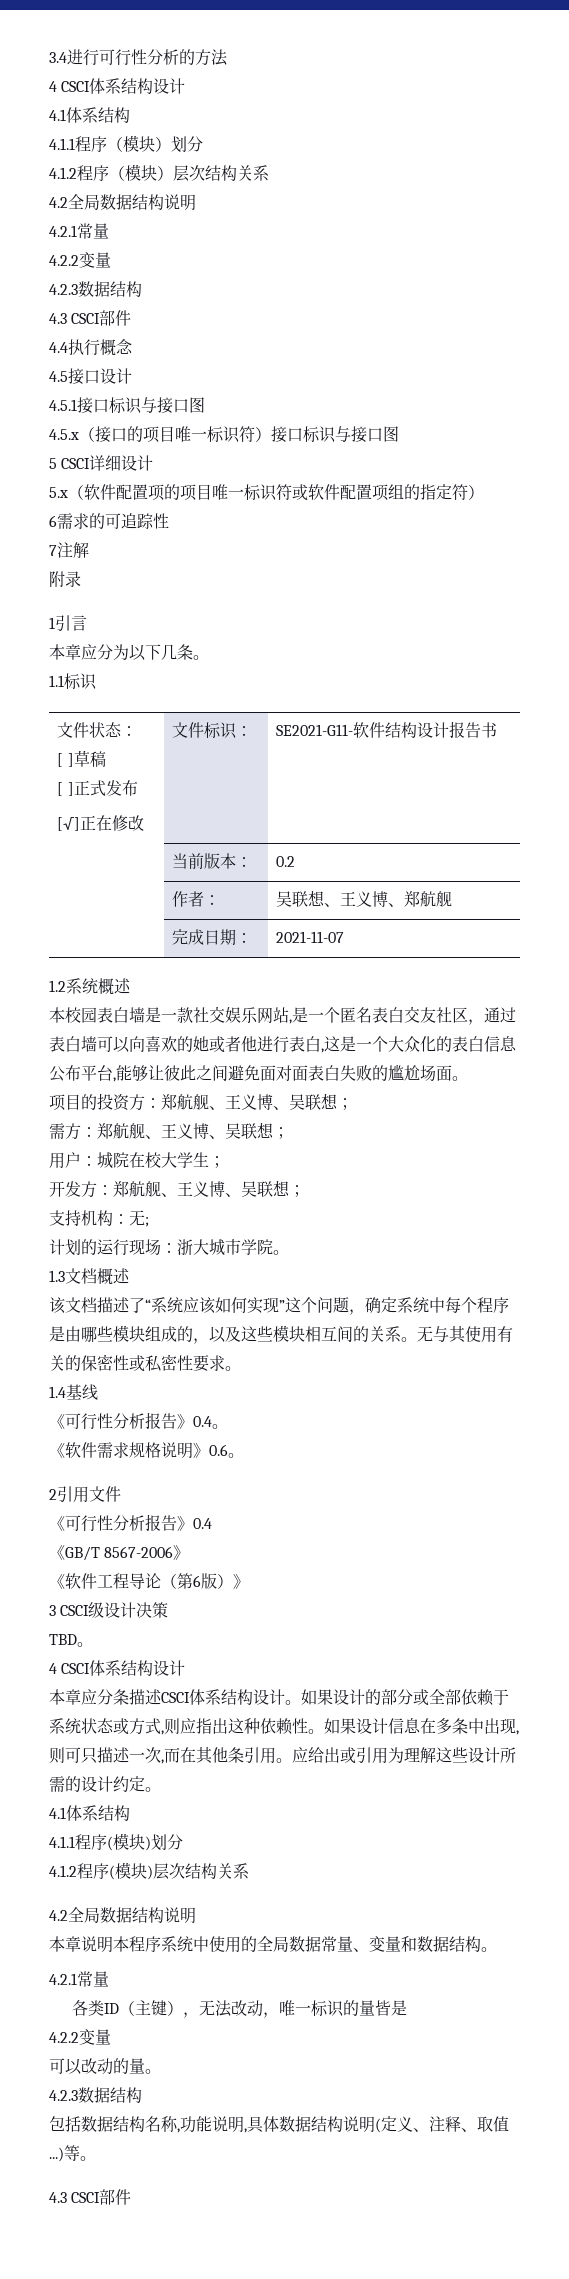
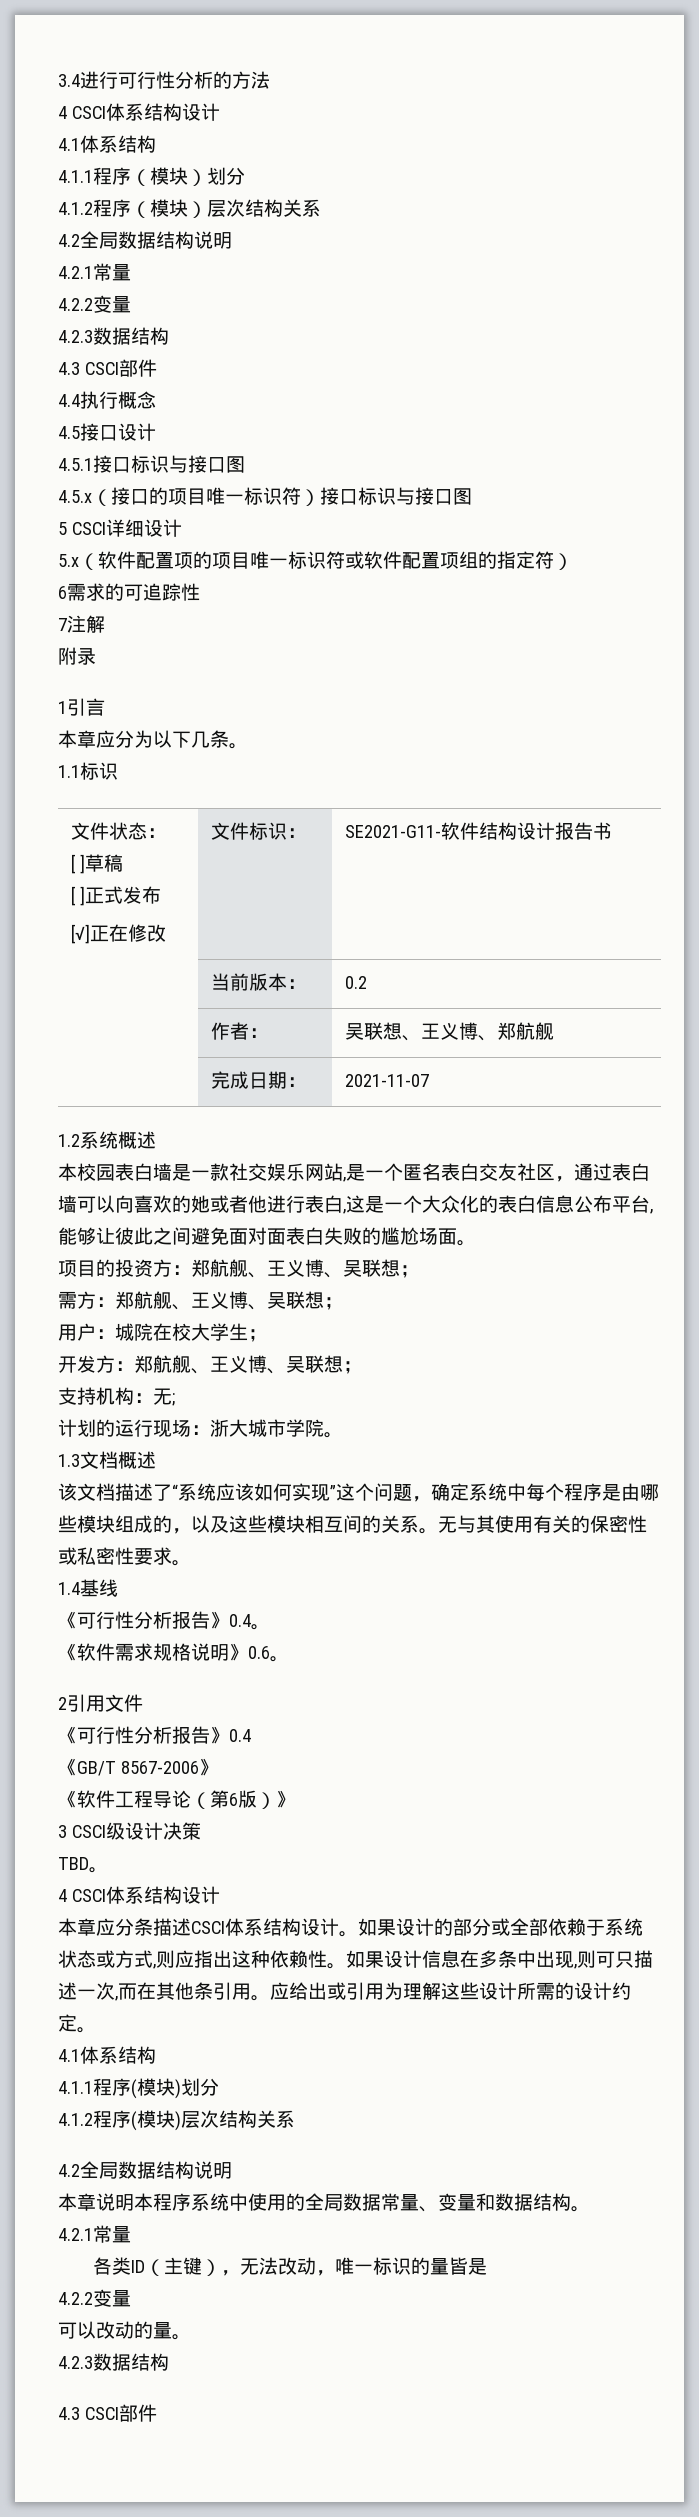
[49,2116,509,2133] [49,2145,96,2162] // 包括数据结构名称,功能说明,具体数据结构说明(定义、注释、取值...)等。 -> (169, 2362) none

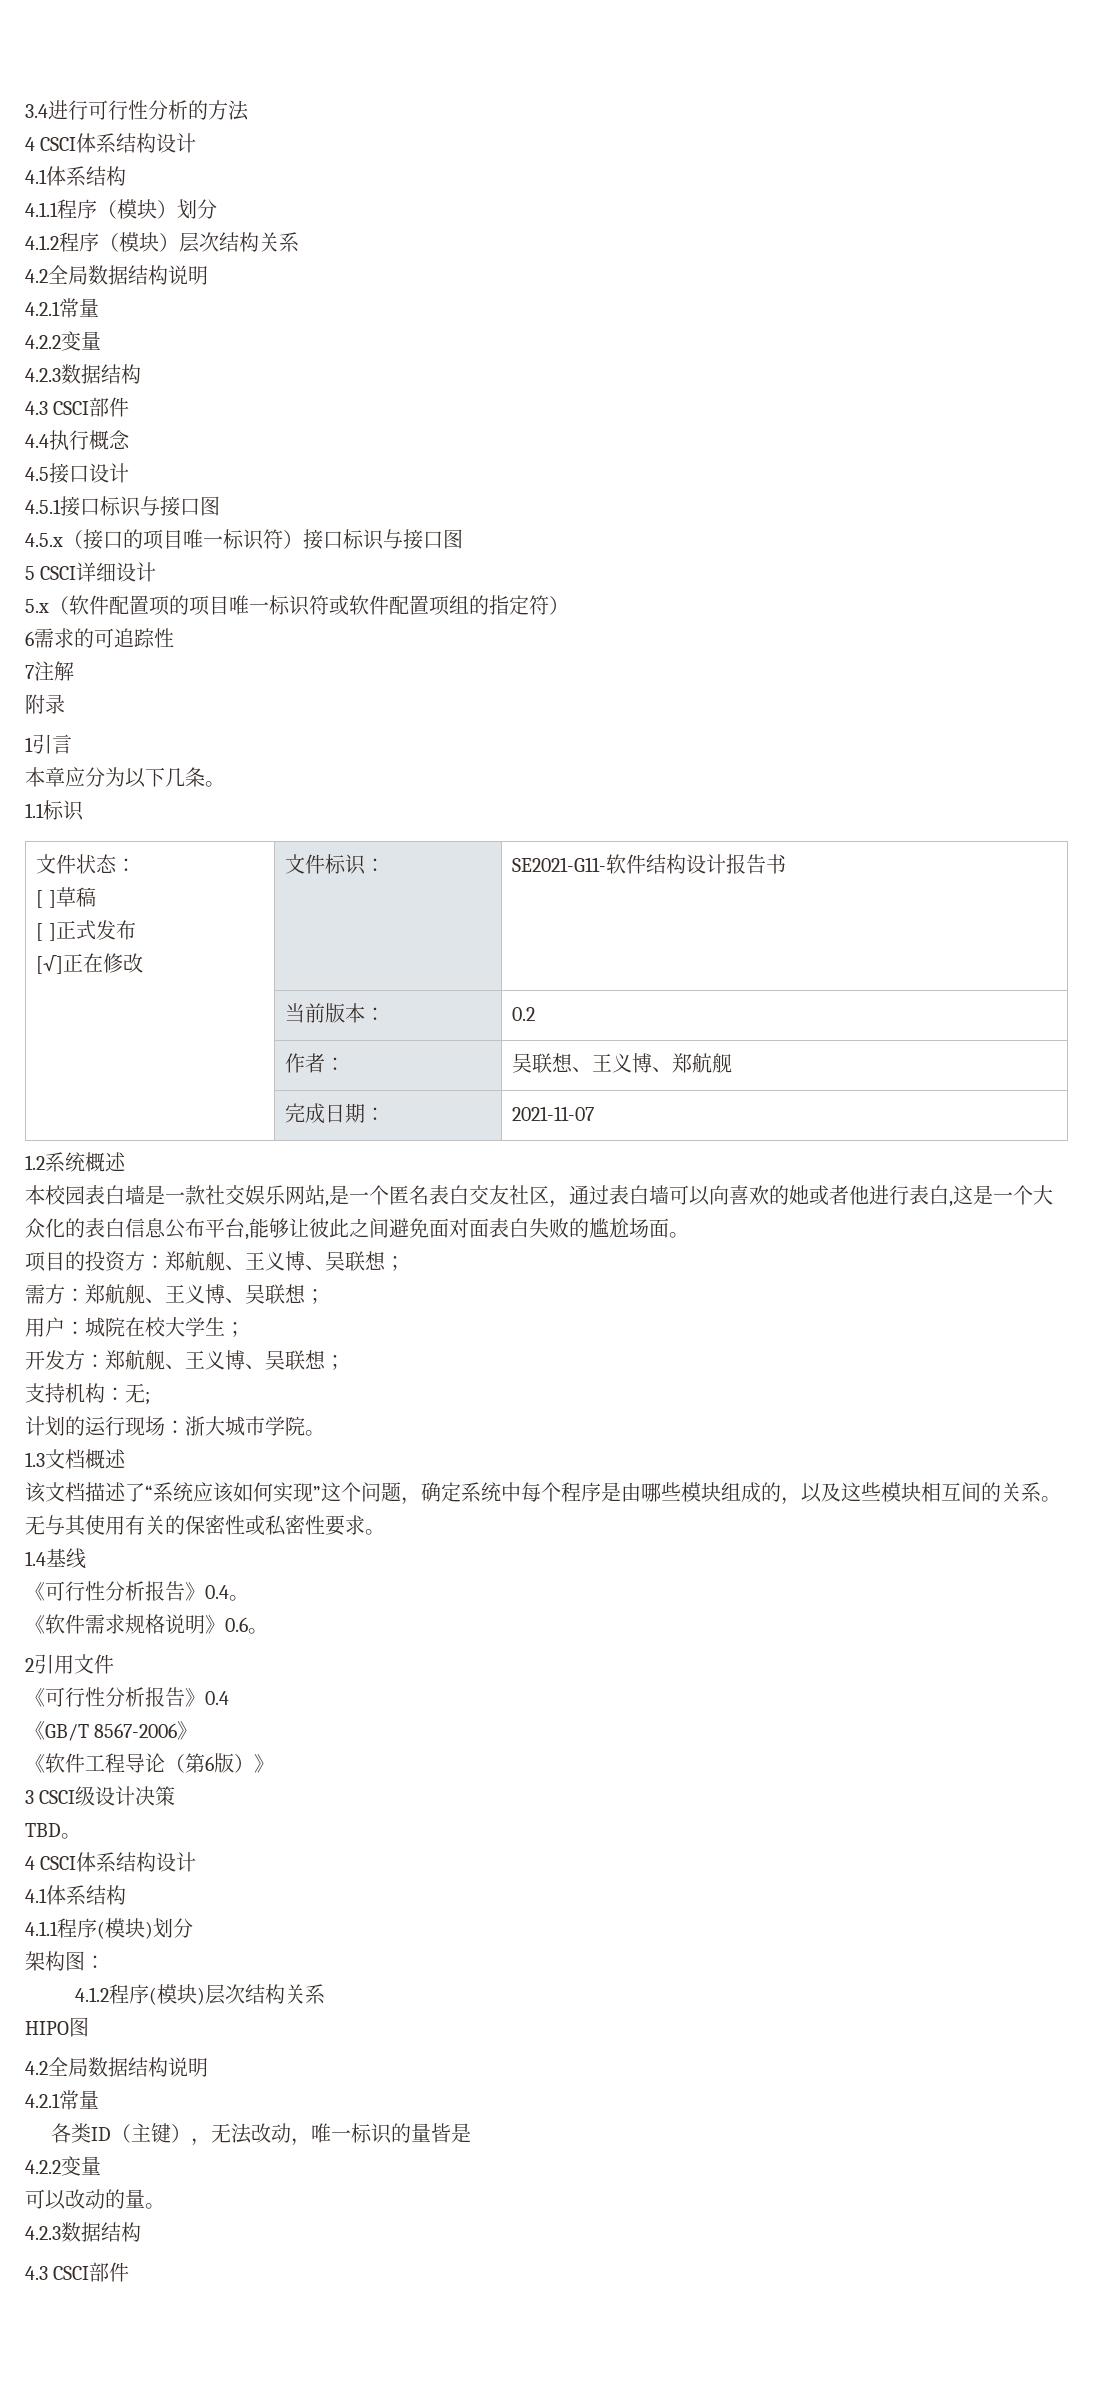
[58,1918,643,1937] [58,1950,653,1969] [58,1982,631,2001] [58,2014,96,2033] [58,2046,156,2064] [58,2078,219,2099] [58,2110,295,2131] [58,2161,232,2179] [58,2193,590,2212] // 本章应分条描述CSCI体系结构设计。如果设计的部分或全部依赖于系统状态或方式,则应指出这种依赖性。如果设计信息在多条中出现,则可只描述一次,而在其他条引用。应给出或引用为理解这些设计所需的设计约定。 // 4.1体系结构 // 4.1.1程序(模块)划分 // 4.1.2程序(模块)层次结构关系 // 4.2全局数据结构说明 // 本章说明本程序系统中使用的全局数据常量、变量和数据结构。 -> [25,1885,126,1905] [25,1918,193,1939] [25,1951,105,1971] [75,1984,326,2005] [25,2017,89,2037] [25,2057,208,2077] // 4.1体系结构 // 4.1.1程序(模块)划分 // 架构图： // 4.1.2程序(模块)层次结构关系 // HIPO图 // 4.2全局数据结构说明

